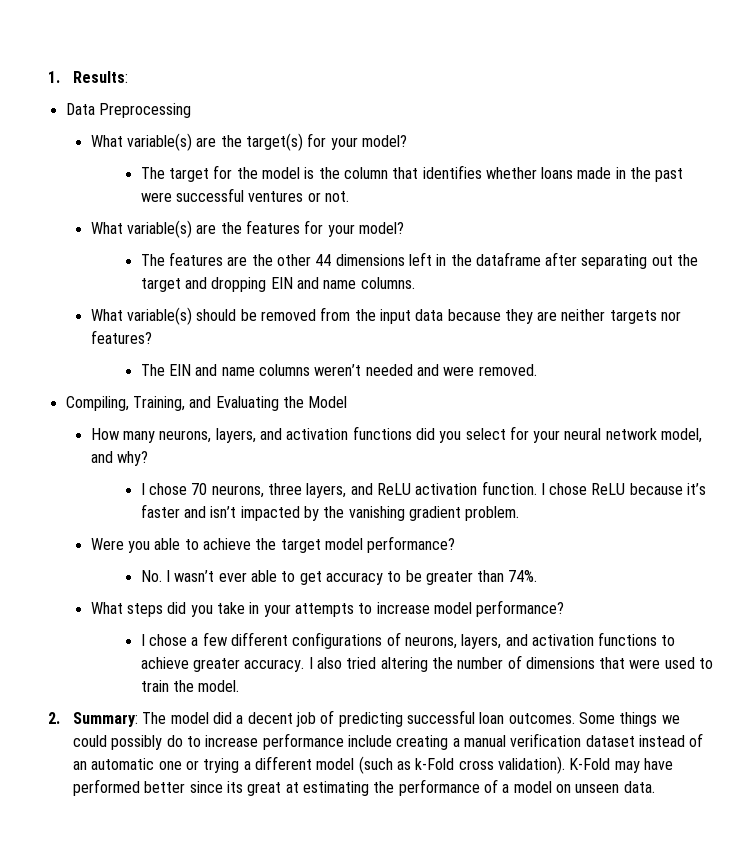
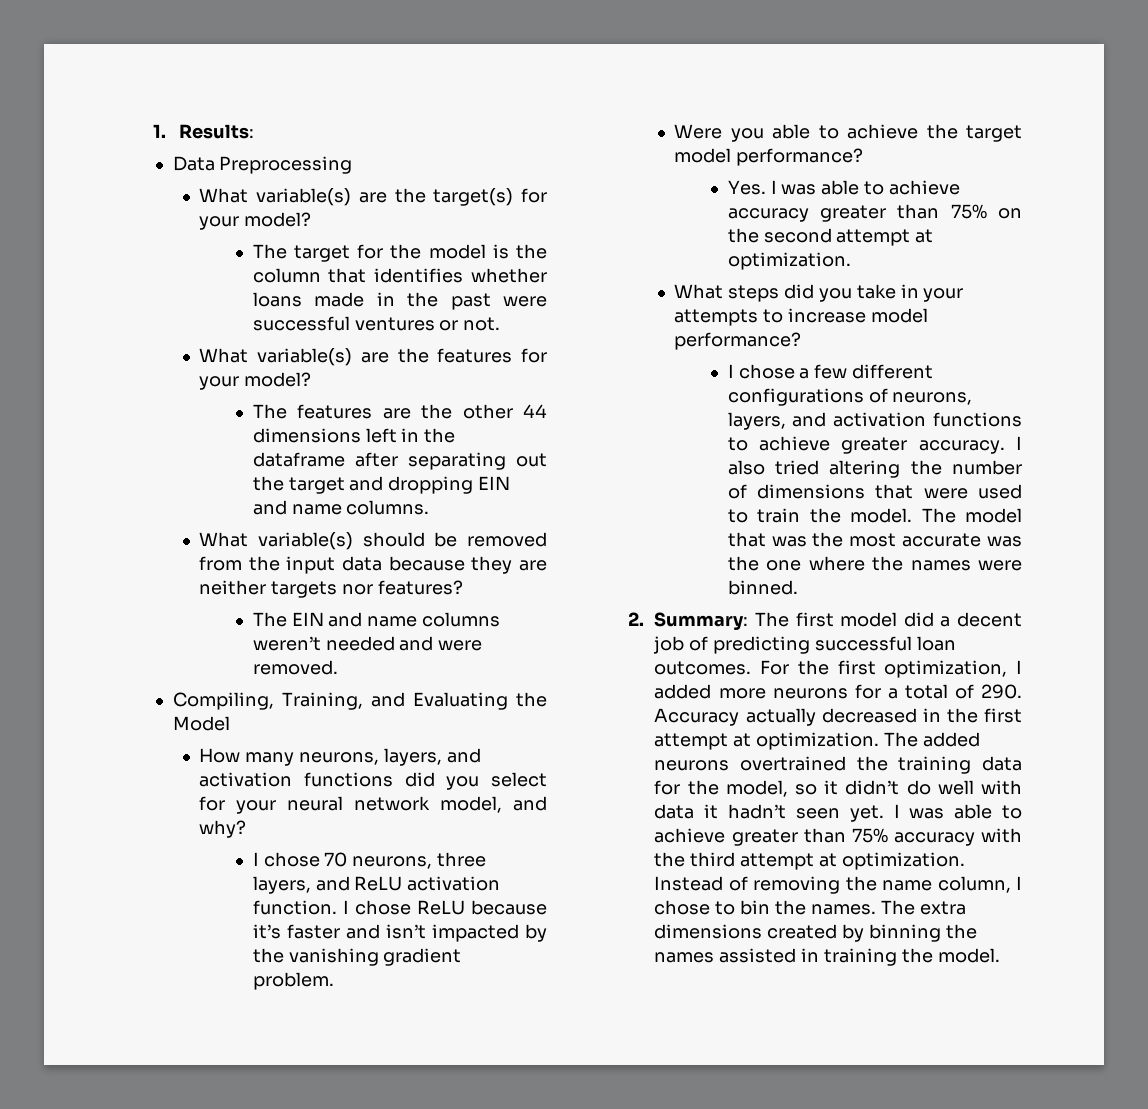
[140,570,538,585] No. I wasn’t ever able to get accuracy to be greater than 74%. -> [727,180,960,195] [727,204,1022,222] [727,228,934,246] [727,252,851,270] Yes. I was able to achieve accuracy greater than 75% on the second attempt at optimization.
(240, 686) none -> [921,508,1022,523] [727,532,1022,547] [727,556,1022,571] [727,580,798,595] The model that was the most accurate was the one where the names were binned.
(167, 718) none -> [795,612,834,627] first
[578,712,680,727] [73,733,704,750] [73,756,673,774] [73,779,655,796] Some things we could possibly do to increase performance include creating a manual verification dataset instead of an automatic one or trying a different model (such as k-Fold cross validation). K-Fold may have performed better since its great at estimating the performance of a model on unseen data. -> [760,660,1022,678] [654,684,1023,699] [654,708,1022,726] [654,732,980,750] [654,756,1022,774] [654,780,1023,797] [654,804,1022,822] [654,828,1022,846] [654,852,965,870] [654,876,1023,894] [654,900,966,915] [654,924,977,942] [654,948,1000,966] For the first optimization, I added more neurons for a total of 290. Accuracy actually decreased in the first attempt at optimization. The added neurons overtrained the training data for the model, so it didn’t do well with data it hadn’t seen yet. I was able to achieve greater than 75% accuracy with the third attempt at optimization. Instead of removing the name column, I chose to bin the names. The extra dimensions created by binning the names assisted in training the model.

